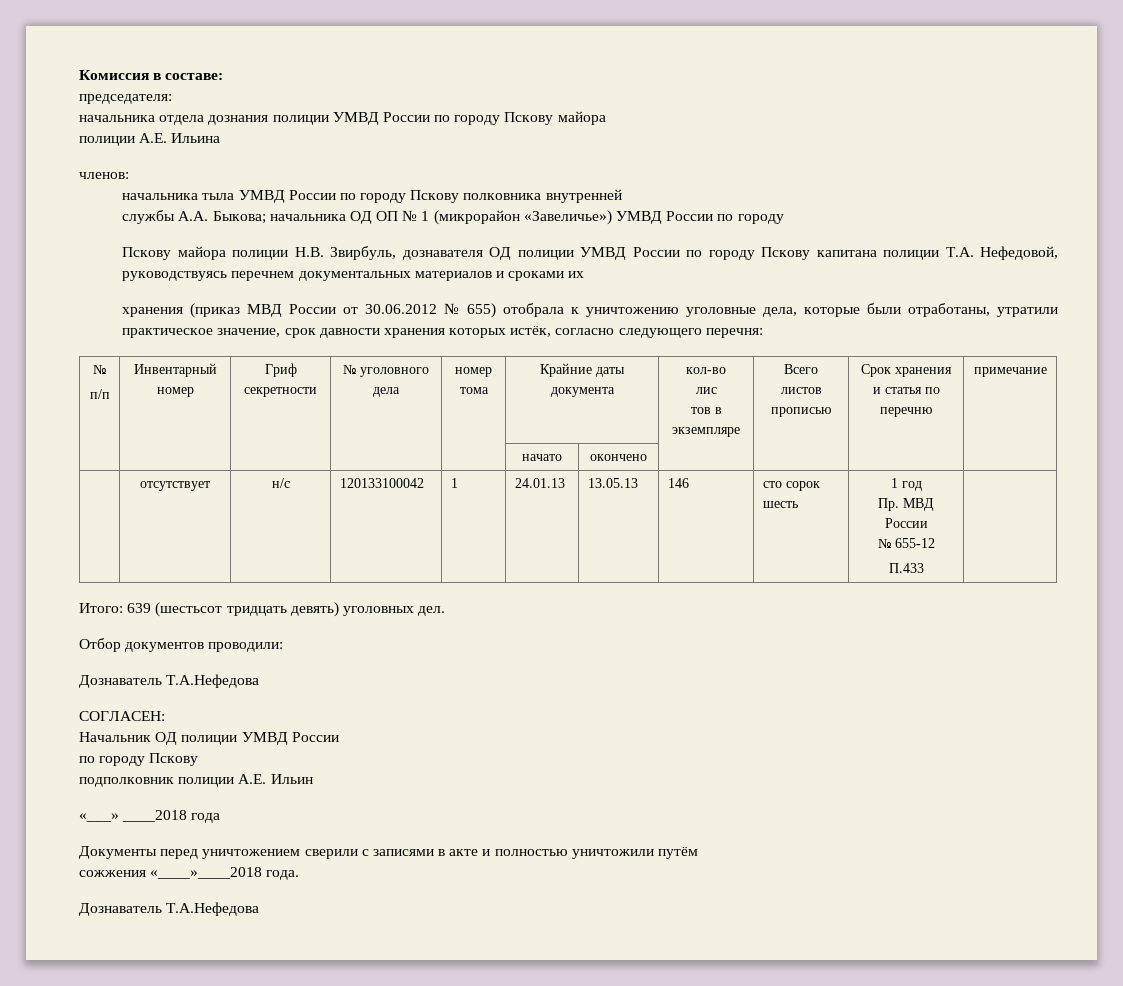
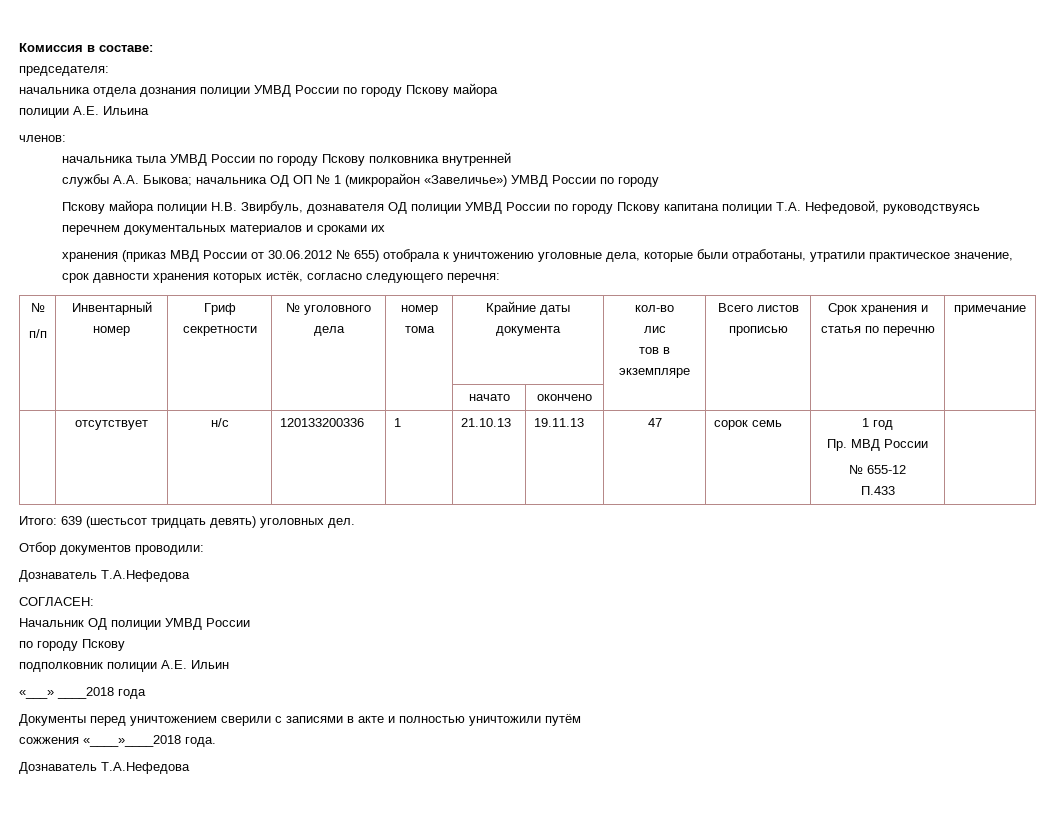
[339,478,424,488] [450,478,458,488] [514,478,565,488] [587,478,638,488] [667,478,689,488] [762,481,820,491] [762,501,798,508] 120133100042 | 1 | 24.01.13 | 13.05.13 | 146 | сто сорок шесть -> [279,418,364,427] [393,418,401,427] [460,418,511,427] [533,418,584,427] [647,418,662,427] [713,420,782,430] 120133200336 | 1 | 21.10.13 | 19.11.13 | 47 | сорок семь

